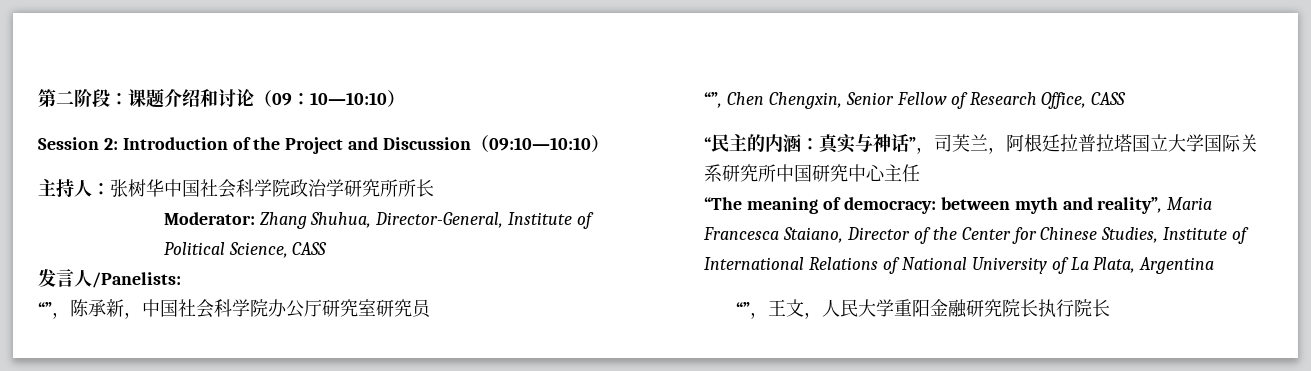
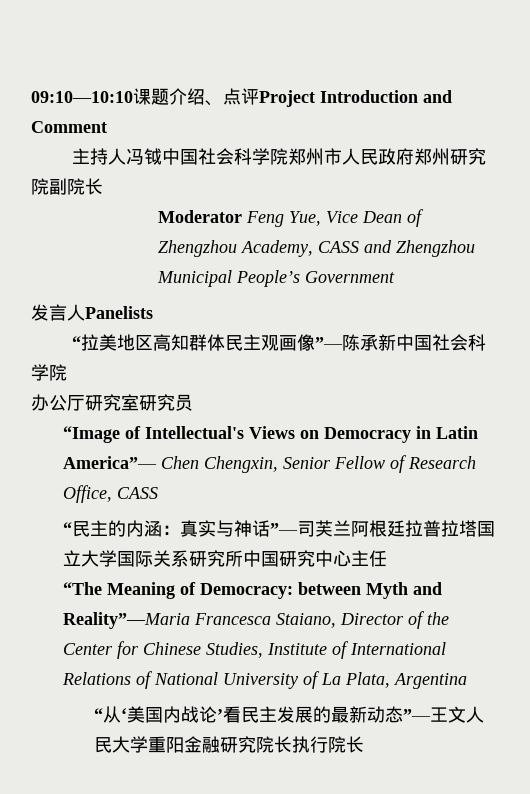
[38,88,405,108] [38,134,610,154] 第二阶段：课题介绍和讨论（09：10—10:10） // Session 2: Introduction of the Project and Discussion（09:10—10:10） -> [31,88,452,107] [31,121,107,133] 09:10—10:10课题介绍、点评Project Introduction and Comment
[92,179,434,198] [163,212,594,229] [163,242,328,258] [38,269,181,288] [38,299,268,319] ：张树华中国社会科学院政治学研究所所长 // Moderator: Zhang Shuhua, Director-General, Institute of Political Science, CASS // 发言人/Panelists: // “”，陈承新，中国社会科学院 -> [126,148,487,165] [31,178,103,195] [157,209,424,227] [157,240,475,257] [156,270,395,287] [31,304,153,321] [72,334,487,351] [31,364,67,381] 冯钺中国社会科学院郑州市人民政府郑州研究院副院长 // Moderator Feng Yue, Vice Dean of Zhengzhou Academy, CASS and Zhengzhou Municipal People’s Government // 发言人Panelists // “拉美地区高知群体民主观画像”—陈承新中国社会科学院 //
[704,92,723,108] “”, -> [62,426,478,443] [62,456,157,469] “Image of Intellectual's Views on Democracy in Latin America”—
[909,134,1007,154] ”，司芙兰， -> [269,520,351,537] ”—司芙兰
[747,197,1213,214] meaning of democracy: between myth and reality”, Maria -> [106,582,442,599] [62,612,190,629] Meaning of Democracy: between Myth and Reality”—Maria
[735,299,822,319] “”，王文， -> [94,706,467,723] “从‘美国内战论’看民主发展的最新动态”—王文

